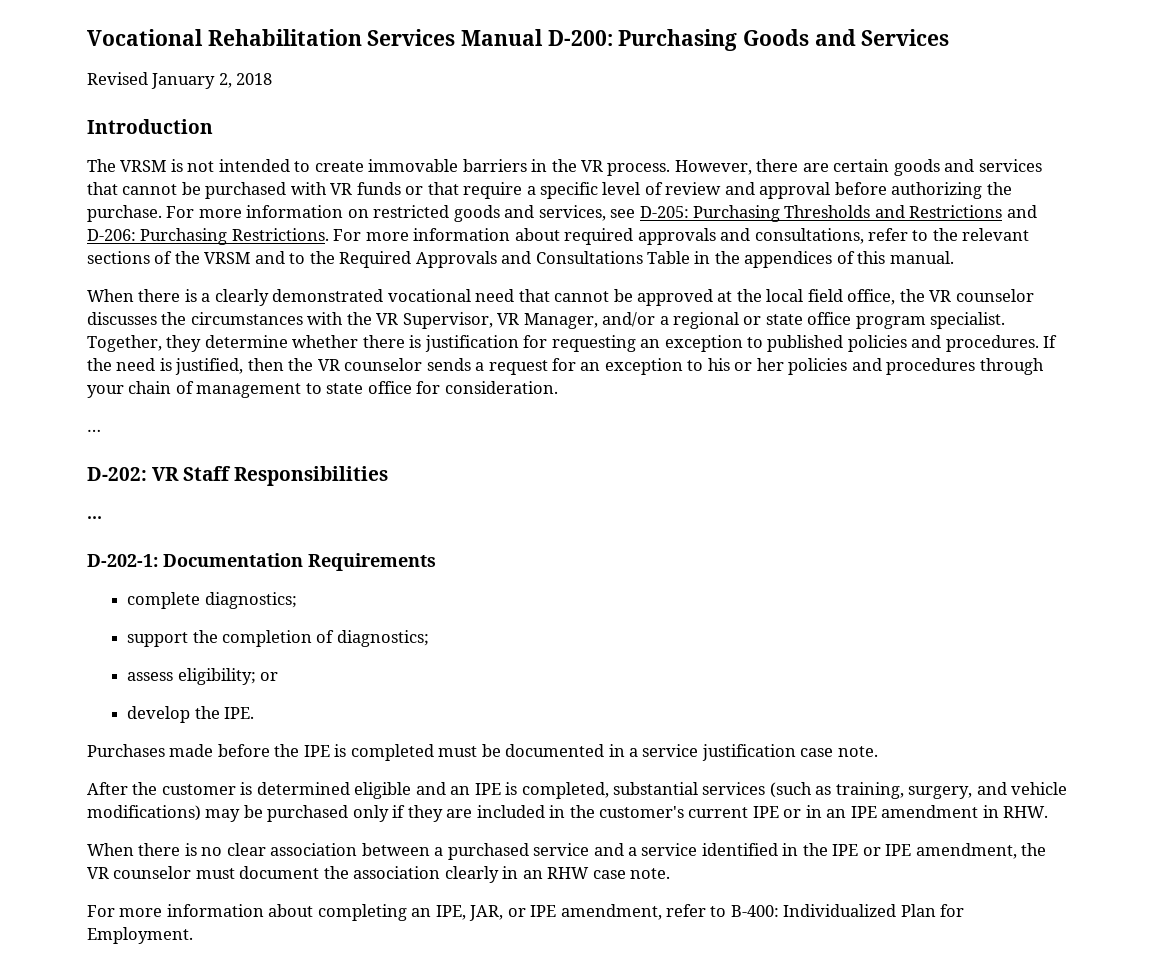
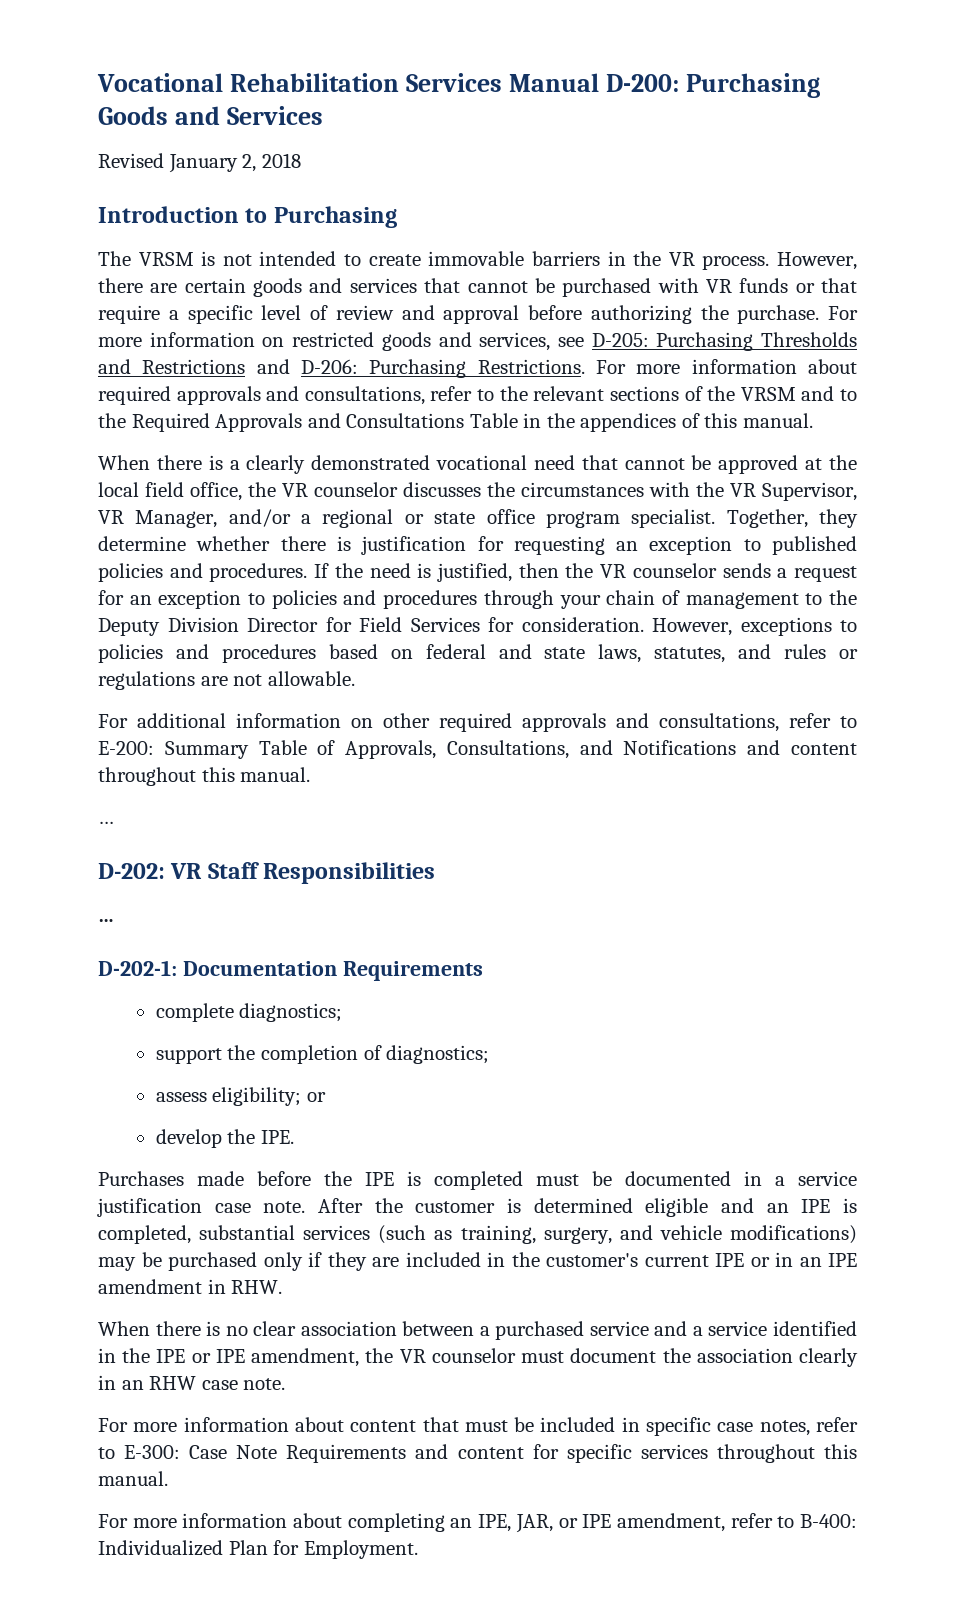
(213, 126) none -> [245,206,397,228] to Purchasing
[707,358,784,371] his or her -> (266, 599) none
[326,381,558,394] state office for consideration. -> [829,590,858,605] [98,617,857,636] [98,644,858,663] [98,671,355,690] [98,713,857,732] [98,740,858,759] [98,767,311,786] the Deputy Division Director for Field Services for consideration. However, exceptions to policies and procedures based on federal and state laws, statutes, and rules or regulations are not allowable. // For additional information on other required approvals and consultations, refer to E-200: Summary Table of Approvals, Consultations, and Notifications and content throughout this manual.
(878, 751) // -> (306, 1207) none
(671, 873) none -> [98,1417,858,1436] [98,1444,857,1463] [98,1471,168,1486] // For more information about content that must be included in specific case notes, refer to E-300: Case Note Requirements and content for specific services throughout this manual.

